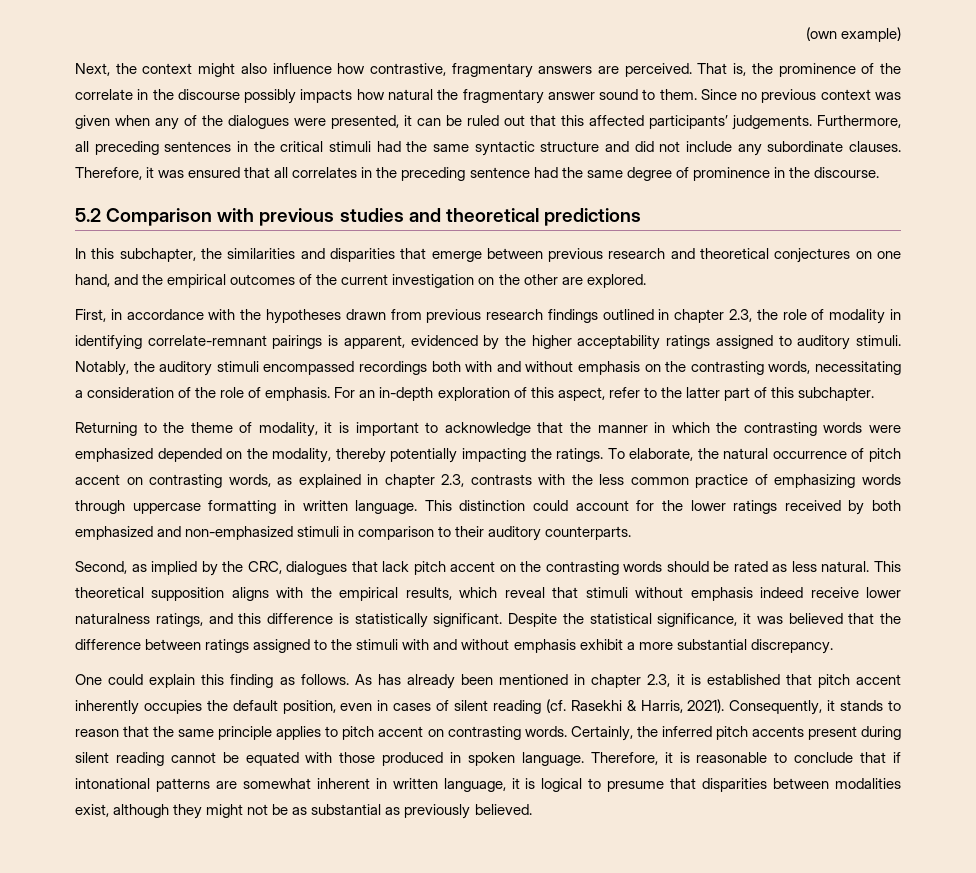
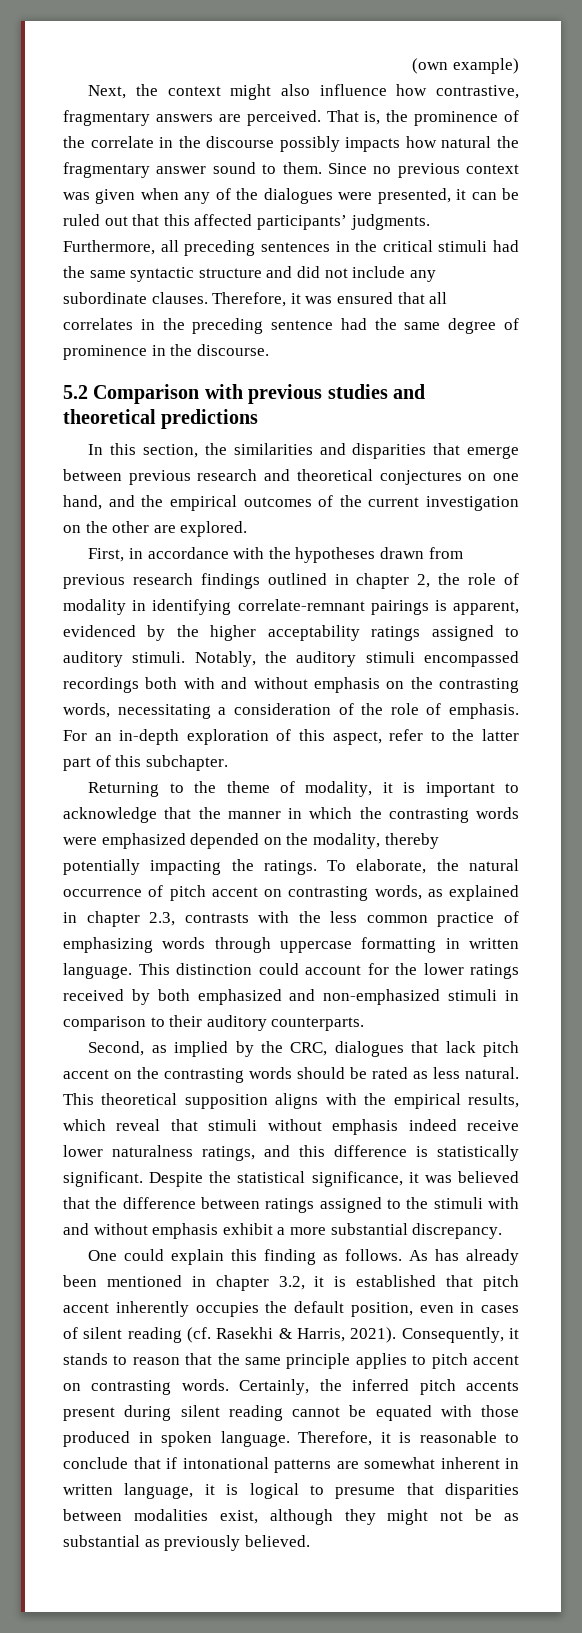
[732,115,812,130] judgements. -> [350,214,430,230] judgments.
[119,248,196,262] subchapter, -> [143,444,199,458] section,
[729,309,753,322] 2.3, -> [417,574,431,588] 2,
[647,674,671,687] 2.3, -> [278,1276,305,1290] 3.2,

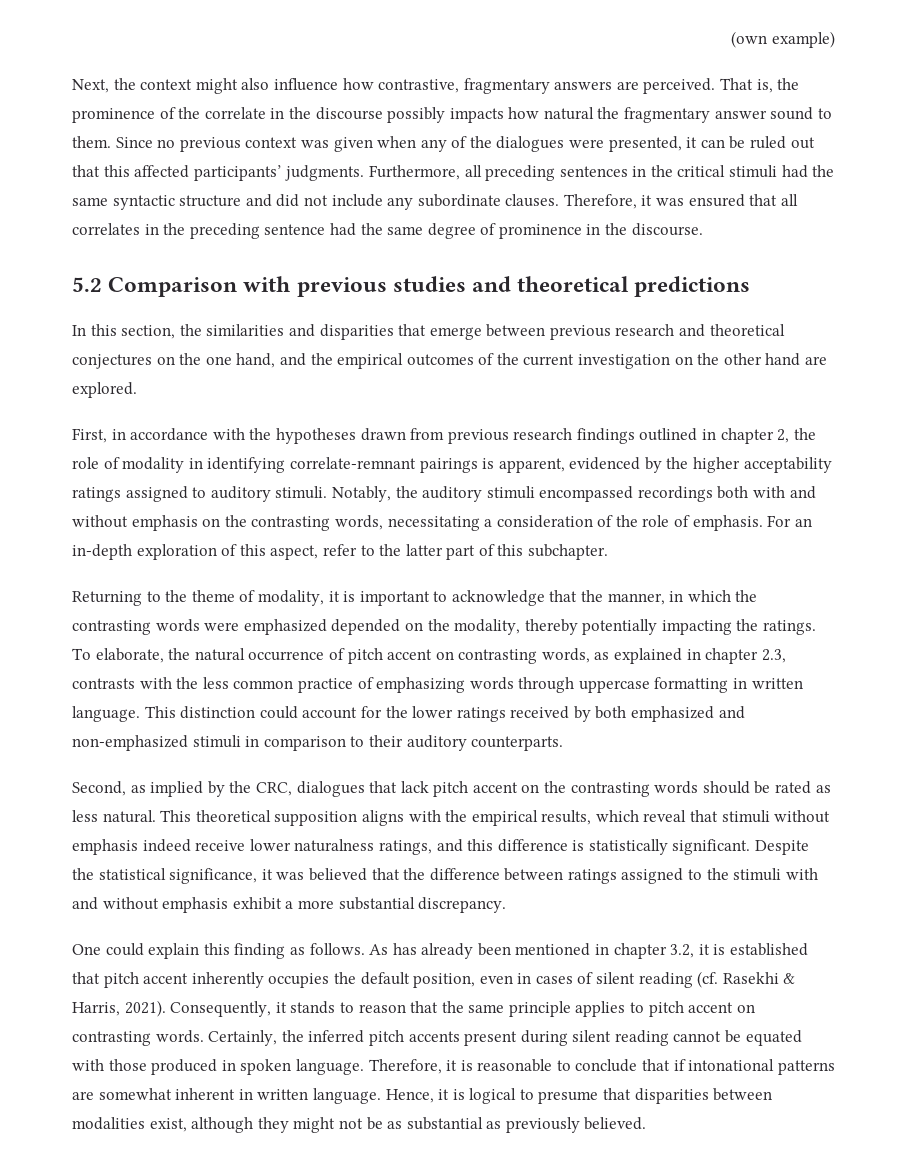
(487, 477) none -> [179,353,202,365] the
(150, 527) none -> [765,353,801,366] hand
[227,811,281,819] manner -> [607,593,665,605] manner,
[124,1483,194,1499] language, -> [312,1088,434,1104] language. Hence,

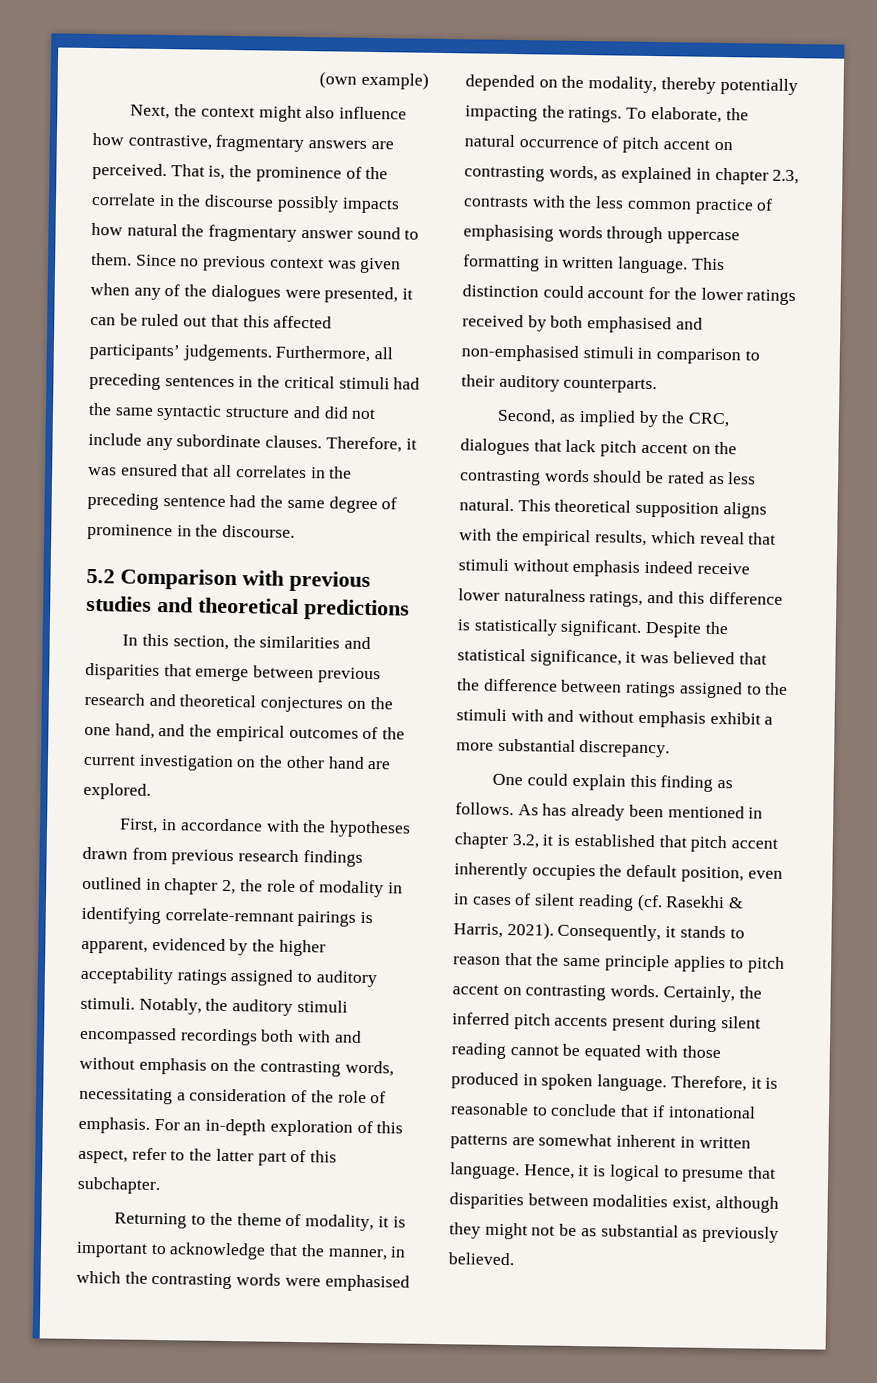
[285,165,365,181] judgments. -> [182,344,272,362] judgements.
[243,619,327,635] emphasized -> [324,1274,410,1292] emphasised
[376,677,466,693] emphasizing -> [463,224,554,242] emphasising
[631,706,745,722] [72,735,188,751] emphasized and non-emphasized -> [587,316,703,334] [461,344,579,362] emphasised and non-emphasised

